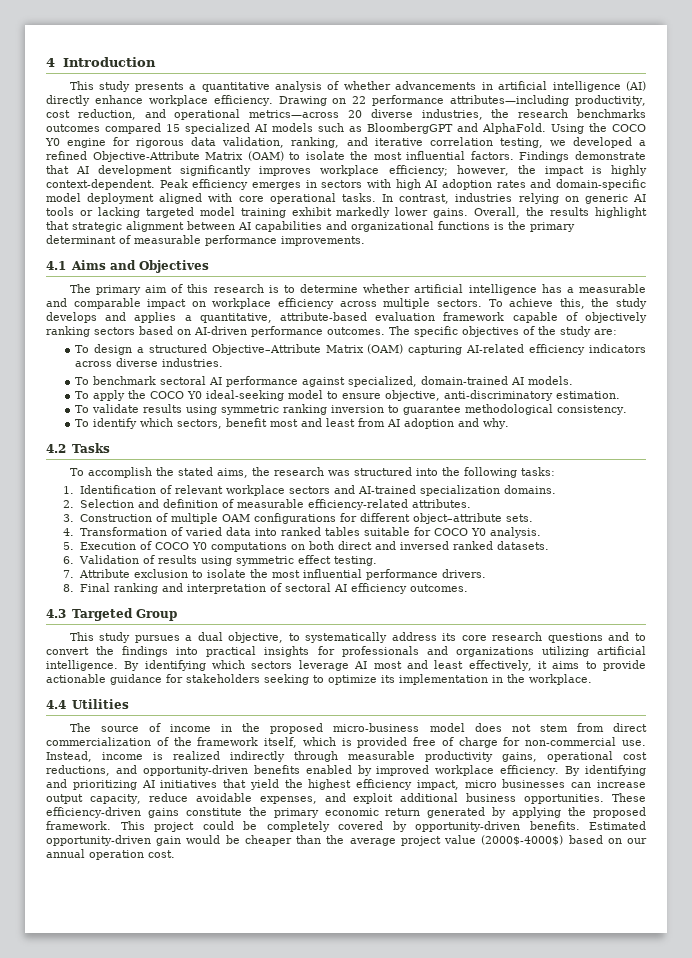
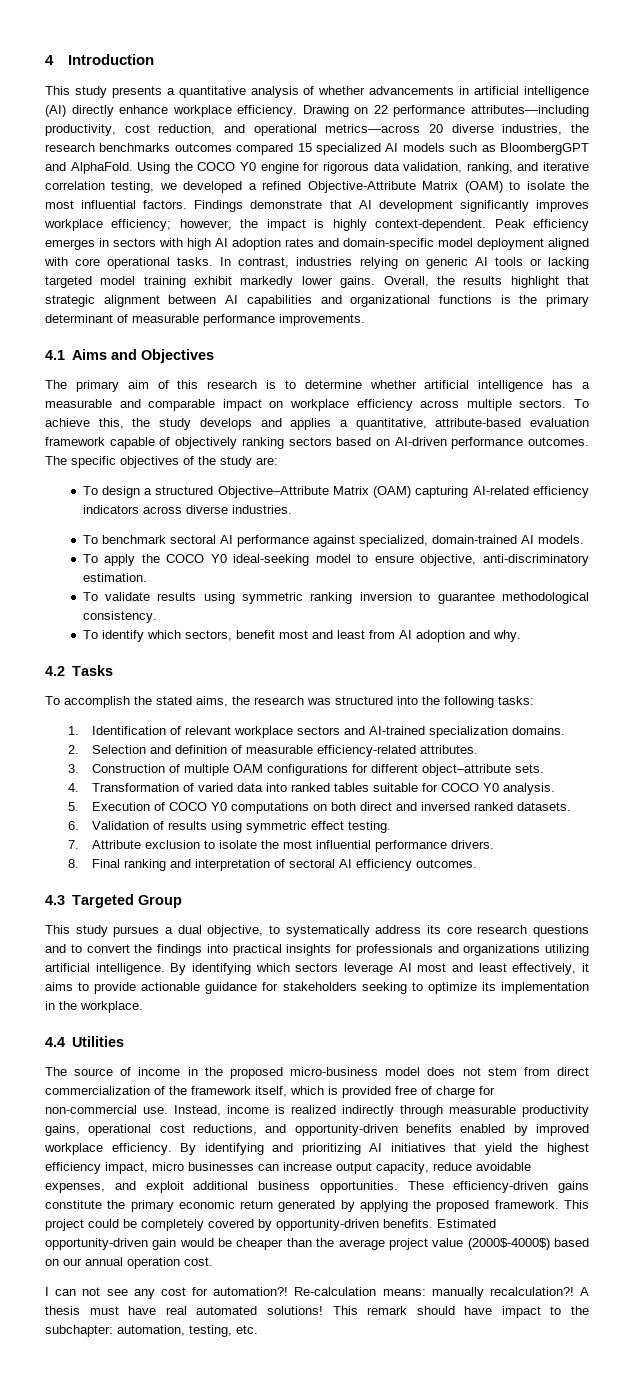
(175, 854) none -> [45,1287,589,1299] [45,1306,589,1318] [45,1325,258,1337] // I can not see any cost for automation?! Re-calculation means: manually recalculation?! A thesis must have real automated solutions! This remark should have impact to the subchapter: automation, testing, etc.

